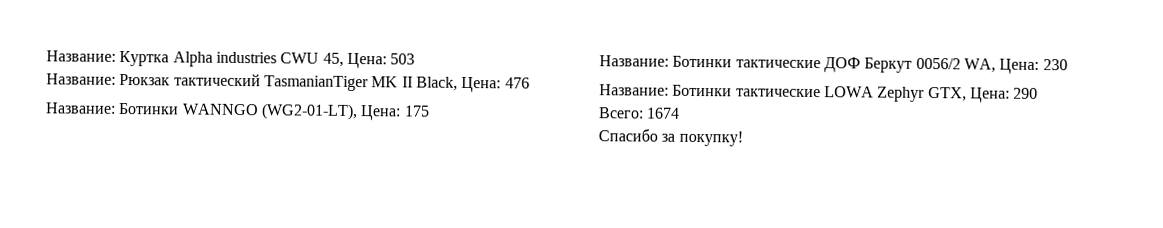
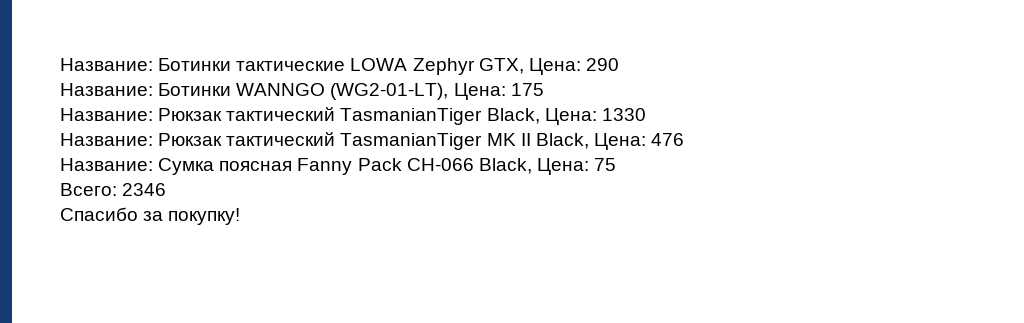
[46,50,416,69] Название: Куртка Alpha industries CWU 45, Цена: 503 -> [60,58,619,75] [60,83,544,100] [60,107,646,125] Название: Ботинки тактические LOWA Zephyr GTX, Цена: 290 // Название: Ботинки WANNGO (WG2-01-LT), Цена: 175 // Название: Рюкзак тактический TasmanianTiger Black, Цена: 1330
[118,102,430,121] [599,55,1068,74] [599,84,1039,103] Ботинки WANNGO (WG2-01-LT), Цена: 175 // Название: Ботинки тактические ДОФ Беркут 0056/2 WA, Цена: 230 // Название: Ботинки тактические LOWA Zephyr GTX, Цена: 290 -> [158,158,617,175] Сумка поясная Fanny Pack CH-066 Black, Цена: 75
[646,107,681,119] 1674 -> [122,183,167,196] 2346

